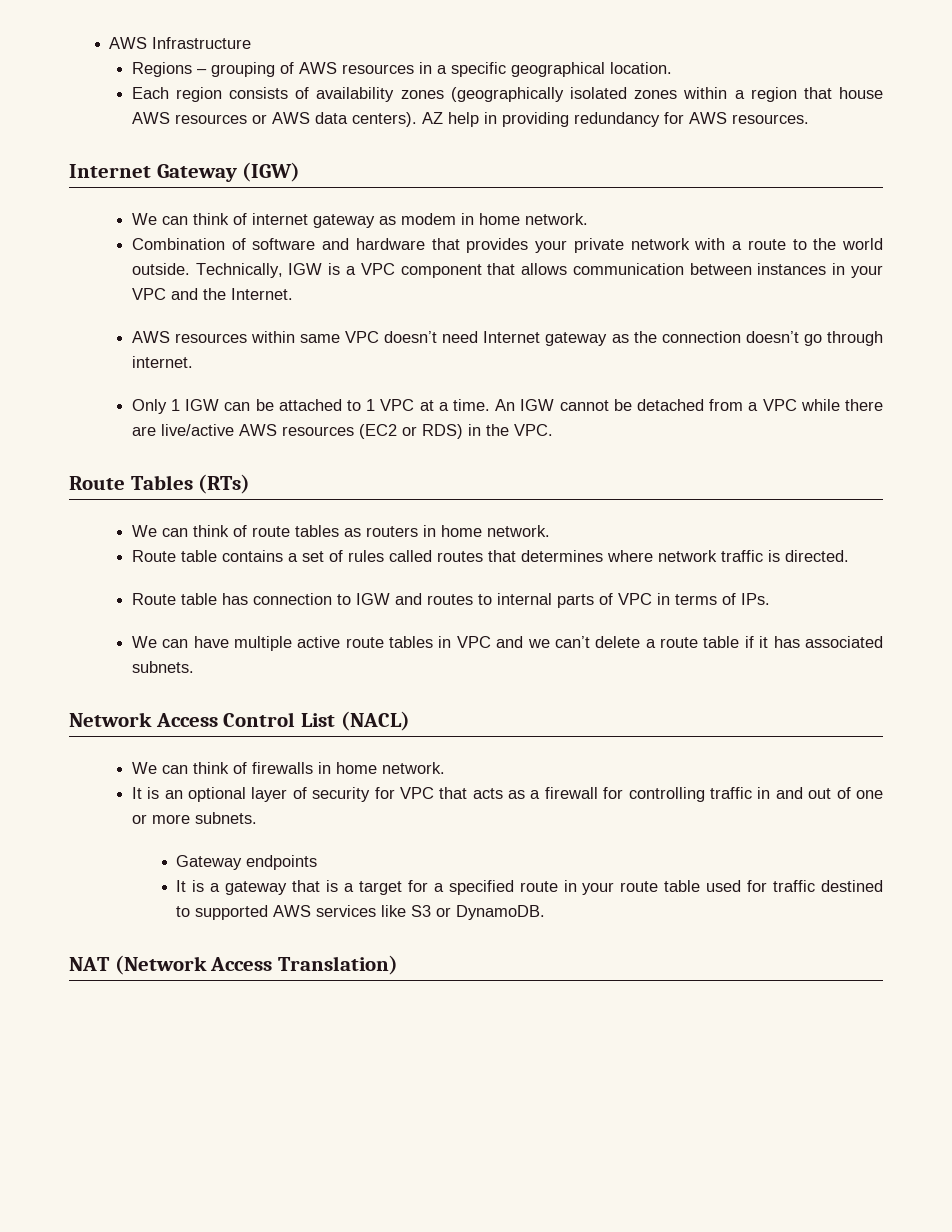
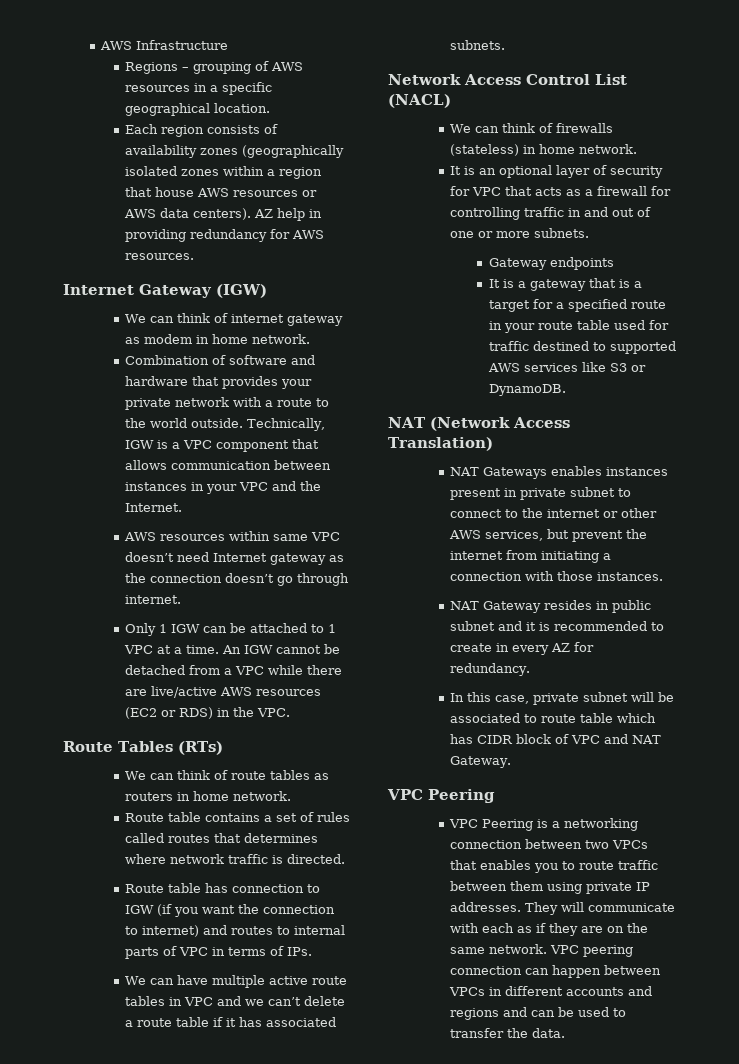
(390, 599) none -> [157,904,336,917] [125,925,200,937] (if you want the connection to internet)
(313, 768) none -> [450,144,520,156] (stateless)
(399, 965) none -> [450,466,669,479] [450,487,632,500] [450,508,658,518] [449,529,648,542] [450,550,612,563] [450,571,664,581] [450,600,652,613] [450,621,665,631] [450,642,595,655] [450,663,531,676] [450,692,675,705] [450,713,657,723] [450,734,662,744] [450,756,512,768] [387,789,495,803] [449,818,639,831] [450,839,649,849] [450,860,659,873] [450,881,651,894] [450,902,676,915] [450,923,649,936] [450,944,634,957] [450,965,662,978] [449,986,653,996] [450,1007,627,1020] [450,1028,566,1038] // NAT Gateways enables instances present in private subnet to connect to the internet or other AWS services, but prevent the internet from initiating a connection with those instances. // NAT Gateway resides in public subnet and it is recommended to create in every AZ for redundancy. // In this case, private subnet will be associated to route table which has CIDR block of VPC and NAT Gateway. // VPC Peering // VPC Peering is a networking connection between two VPCs that enables you to route traffic between them using private IP addresses. They will communicate with each as if they are on the same network. VPC peering connection can happen between VPCs in different accounts and regions and can be used to transfer the data.

